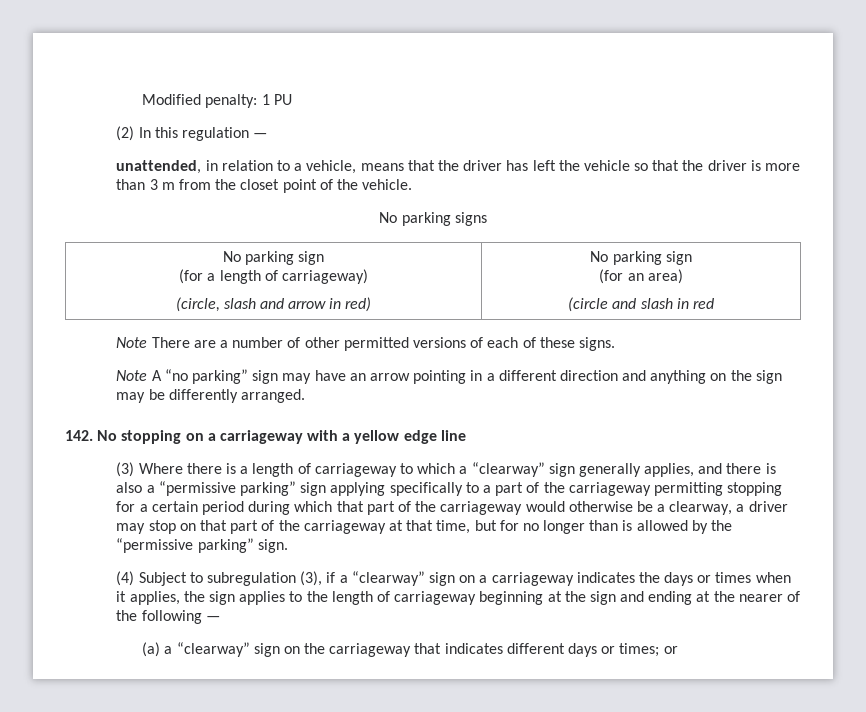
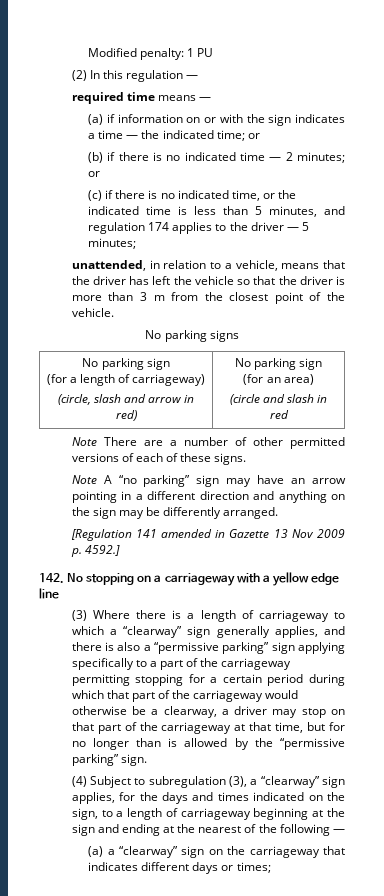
(268, 135) none -> [71,92,212,104] [88,114,345,126] [88,130,260,141] [88,152,345,163] [88,171,101,177] [88,190,296,201] [88,206,345,217] [88,222,309,234] [88,238,137,249] // required time means — // (a) if information on or with the sign indicates a time — the indicated time; or // (b) if there is no indicated time — 2 minutes; or // (c) if there is no indicated time, or the indicated time is less than 5 minutes, and regulation 174 applies to the driver — 5 minutes;
[240,179,280,190] closet -> [229,292,269,301] closest
(306, 396) none -> [70,529,345,541] [70,545,120,557] // [Regulation 141 amended in Gazette 13 Nov 2009 p. 4592.]
[326,571,791,586] [116,591,328,605] if a “clearway” sign on a carriageway indicates the days or times when it applies, the sign applies to the -> [250,776,345,788] [71,792,345,804] [71,808,124,820] a “clearway” sign applies, for the days and times indicated on the sign, to a
[738,594,783,602] nearer -> [198,826,242,833] nearest
[663,646,678,654] or -> (271, 867) none

